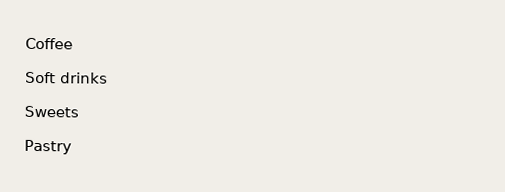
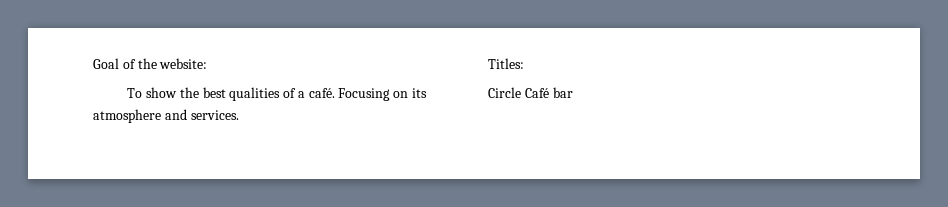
[25,37,73,50] [25,71,108,84] [24,105,79,118] [24,139,72,155] Coffee // Soft drinks // Sweets // Pastry -> [93,58,208,69] [127,87,428,101] [93,109,239,123] [488,58,524,69] [488,87,573,98] Goal of the website: // To show the best qualities of a café. Focusing on its atmosphere and services. // Titles: // Circle Café bar

